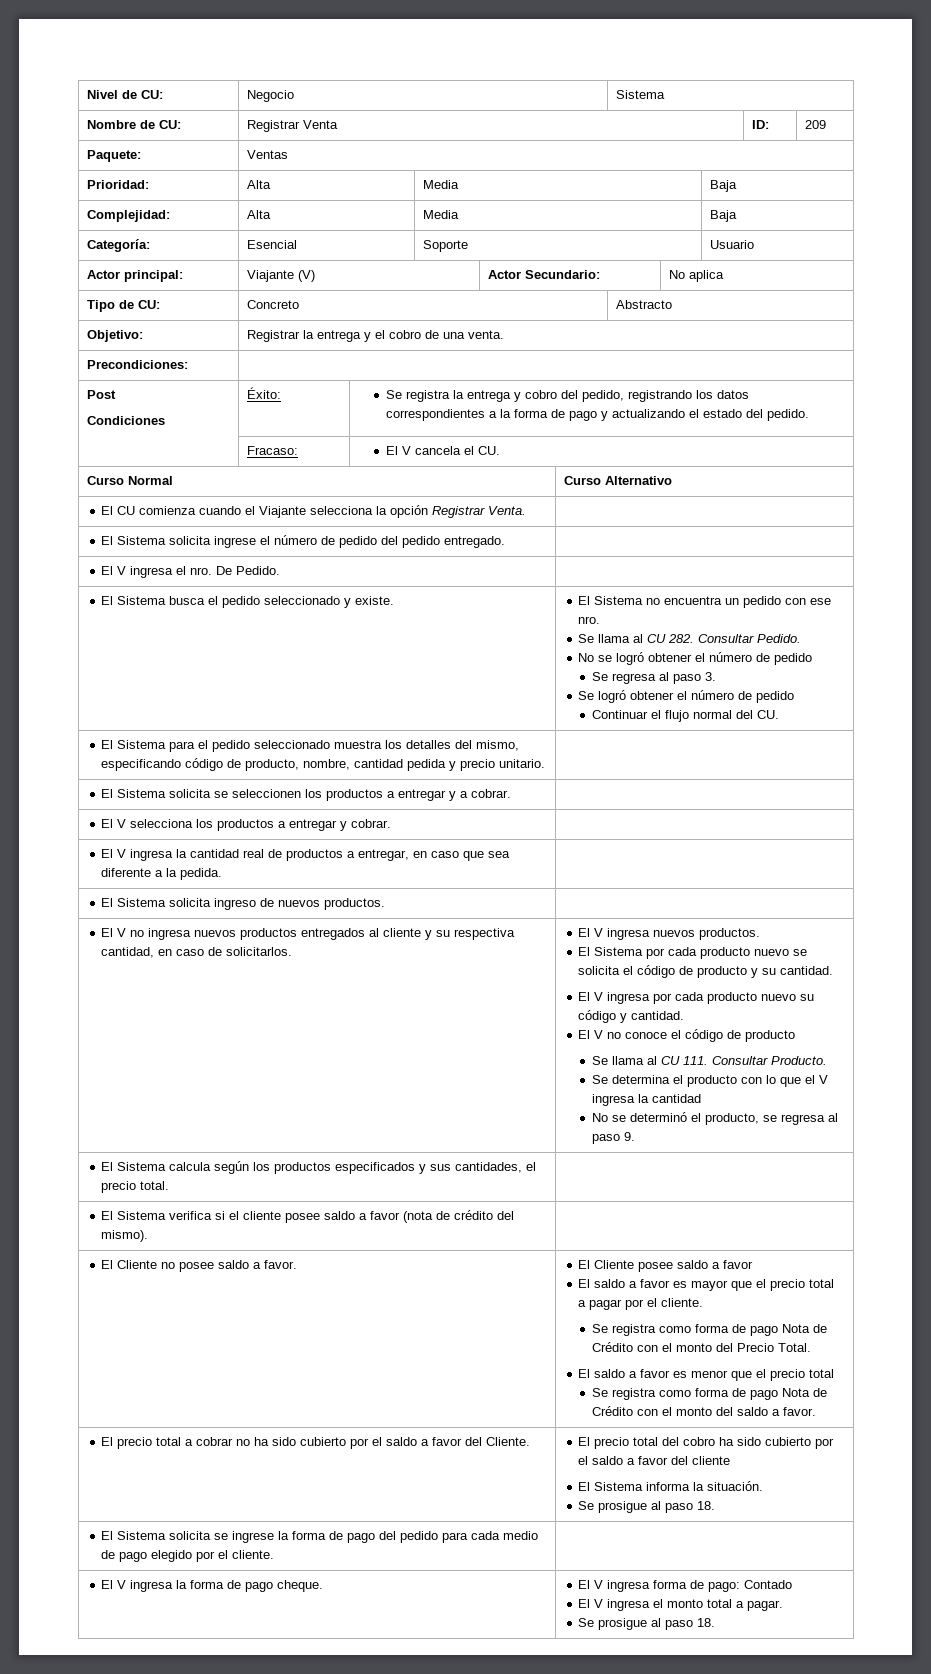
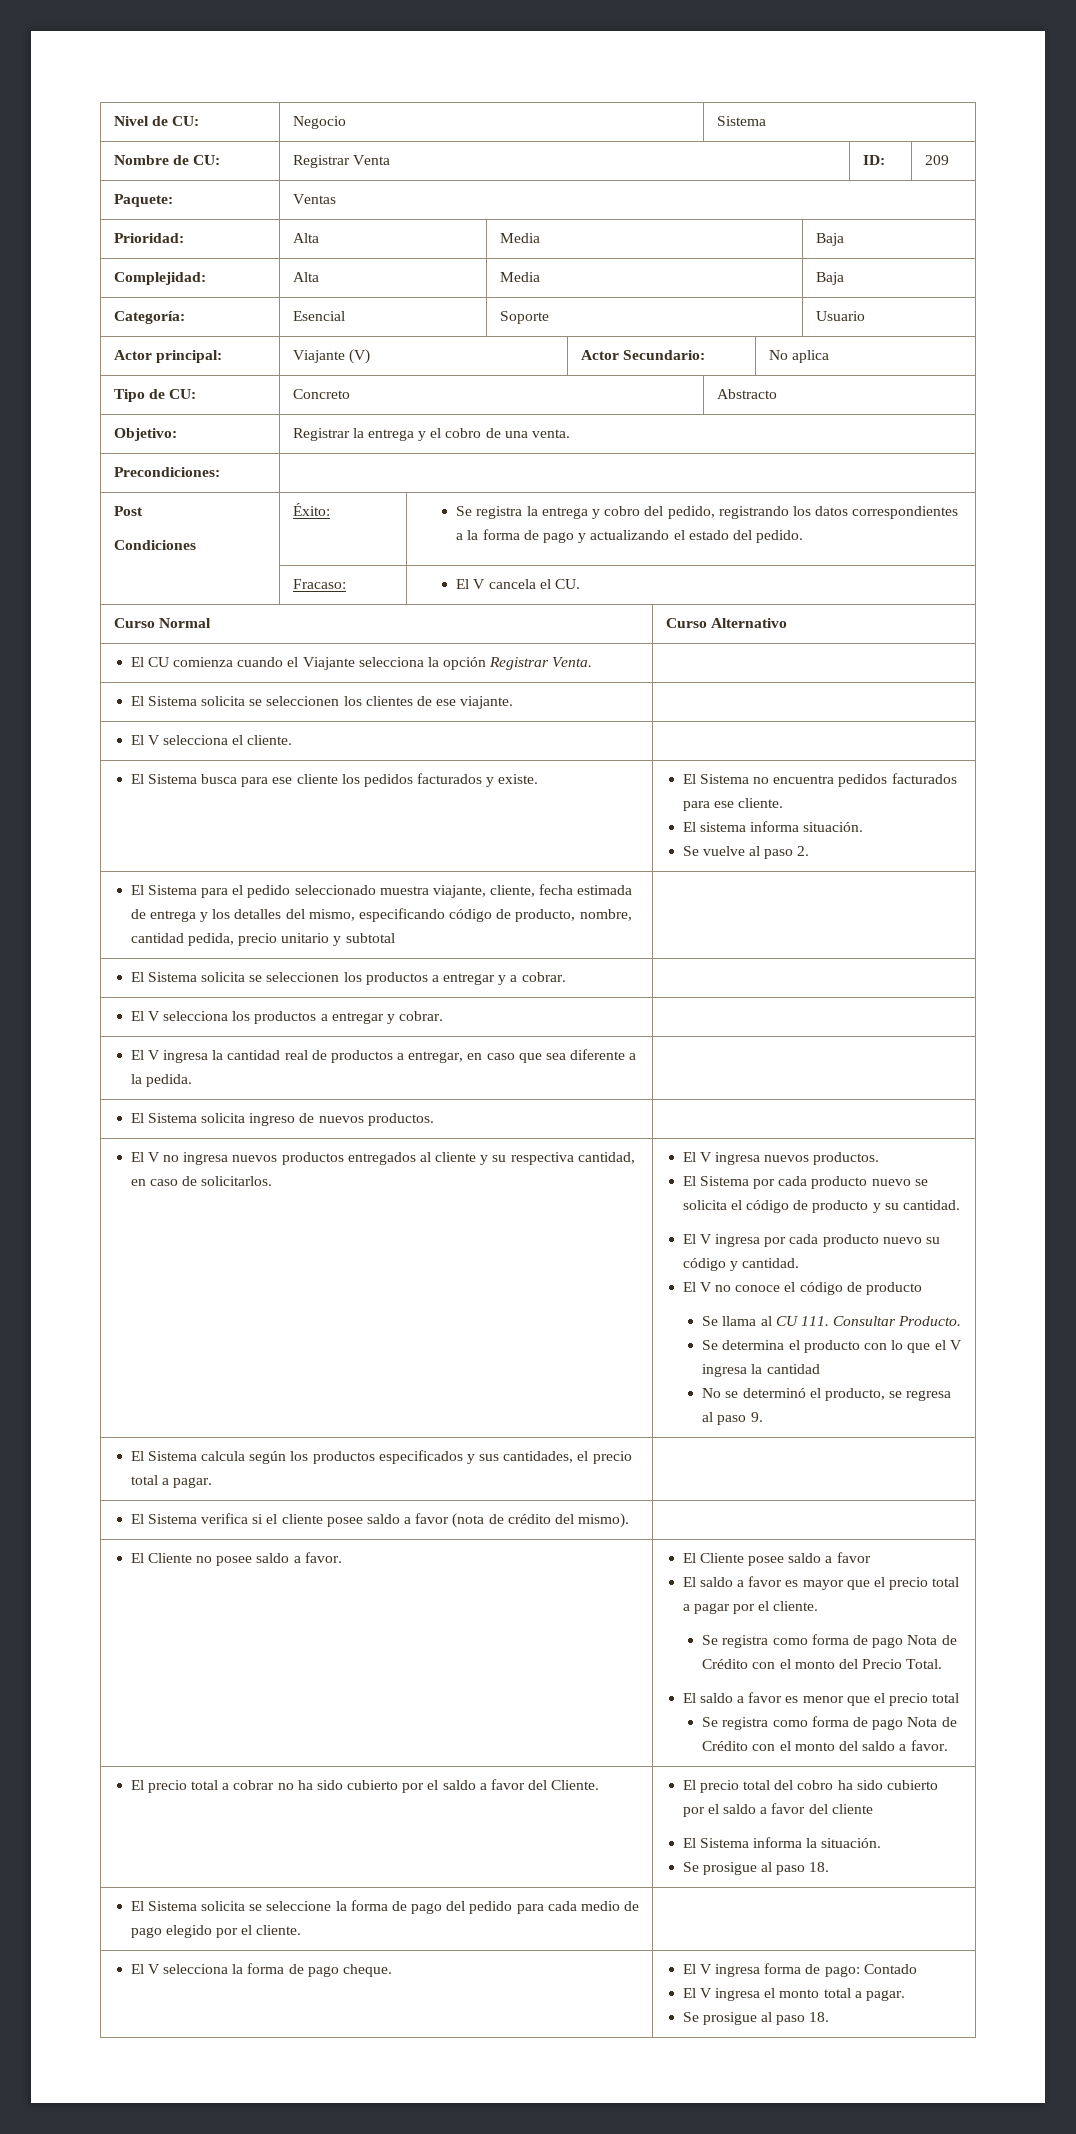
[214,535,506,548] [101,566,281,578] [101,596,341,608] ingrese el número de pedido del pedido entregado. | // El V ingresa el nro. De Pedido. | // El Sistema busca el pedido seleccionado -> [249,696,514,709] [130,735,293,745] [130,773,483,787] se seleccionen los clientes de ese viajante. | // El V selecciona el cliente. | // El Sistema busca para ese cliente los pedidos facturados
[725,596,832,608] [578,616,601,624] [578,634,802,643] [578,652,813,665] [591,672,716,684] [578,690,795,703] [591,710,779,722] un pedido con ese nro. // Se llama al CU 282. Consultar Pedido. // No se logró obtener el número de pedido // Se regresa al paso 3. // Se logró obtener el número de pedido // Continuar el flujo normal del CU. -> [838,773,957,787] [682,798,783,811] [682,821,864,832] [682,846,810,859] pedidos facturados para ese cliente. // El sistema informa situación. // Se vuelve al paso 2.
(383, 744) none -> [432,884,633,898] [130,909,208,922] viajante, cliente, fecha estimada de entrega y
[407,759,546,771] pedida y precio unitario. -> [187,933,395,946] pedida, precio unitario y subtotal
[140,1181,170,1190] total. -> [130,1475,212,1488] total a pagar.
[232,1531,275,1543] ingrese -> [266,1901,332,1911] seleccione
[130,1580,174,1592] ingresa -> [162,1964,228,1974] selecciona

